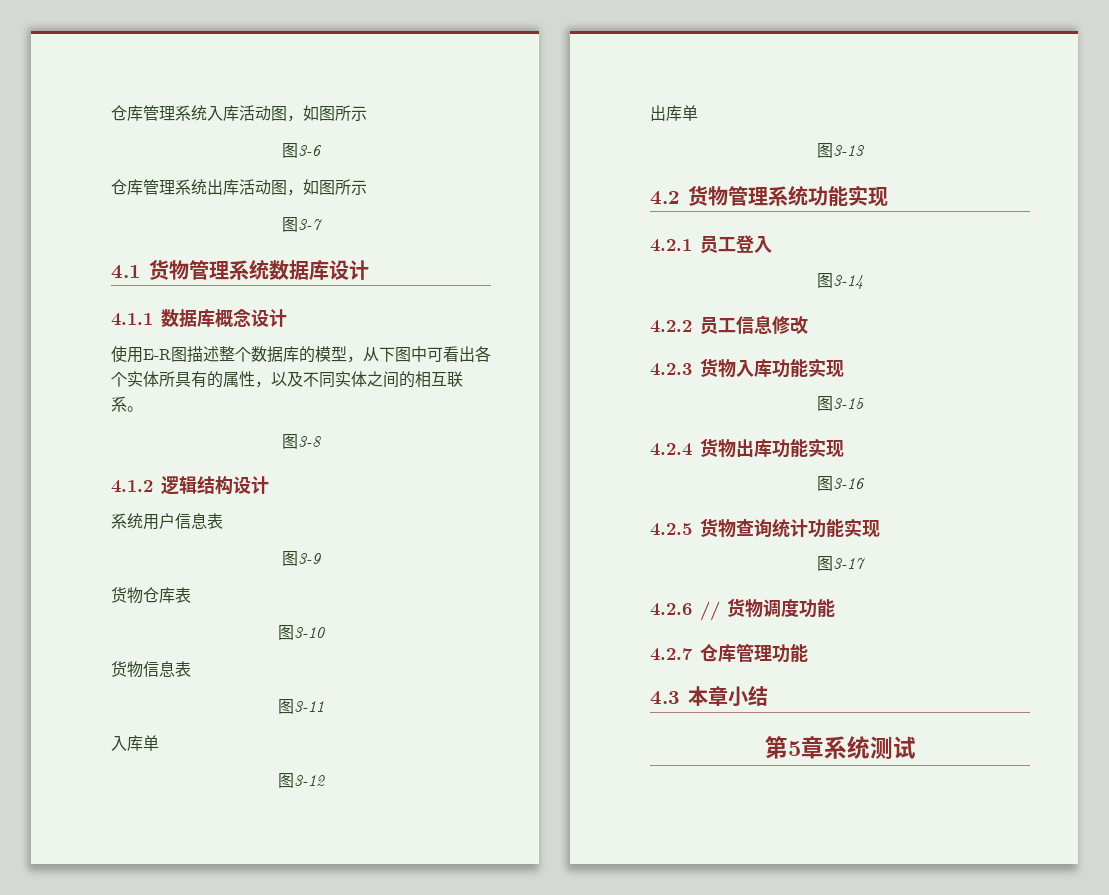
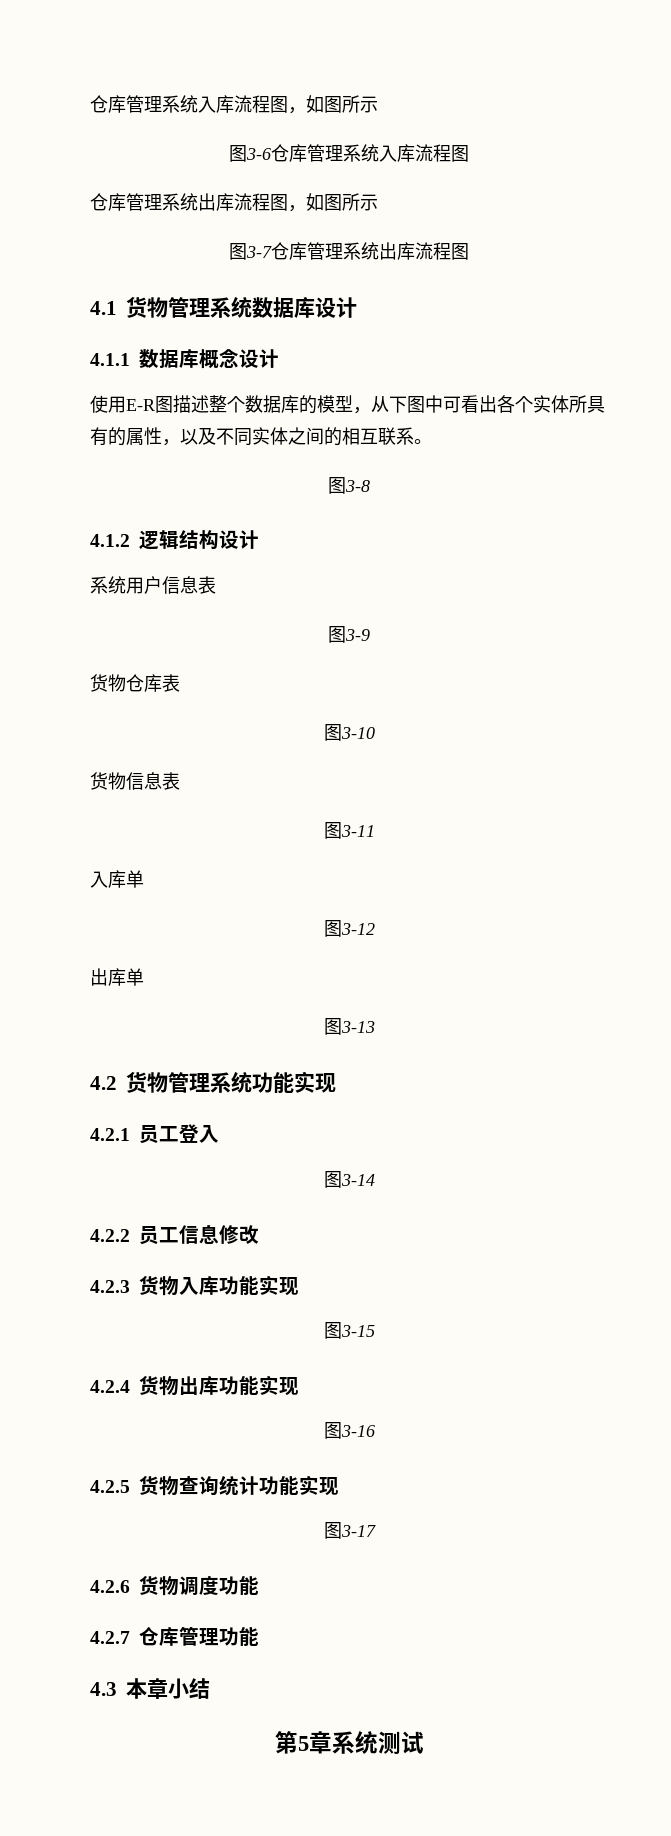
[111,105,271,121] 仓库管理系统入库活动 -> [90,95,270,113] 仓库管理系统入库流程
[111,179,271,195] // 仓库管理系统出库活动 -> [271,144,469,162] [90,193,270,211] 仓库管理系统入库流程图 // 仓库管理系统出库流程
(322, 224) none -> [271,242,469,260] 仓库管理系统出库流程图
[700,601,720,621] // -> (130, 1586) none

